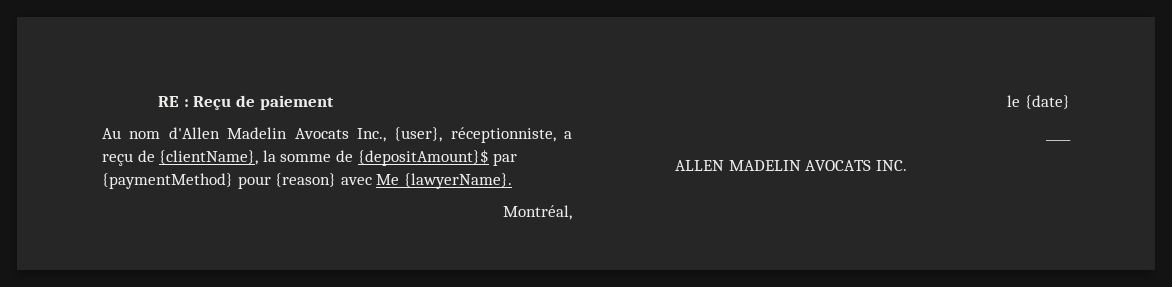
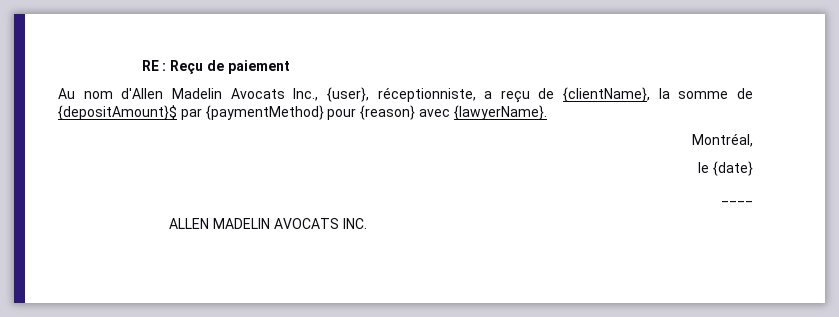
[376,174,400,185] Me -> (450, 113) none

